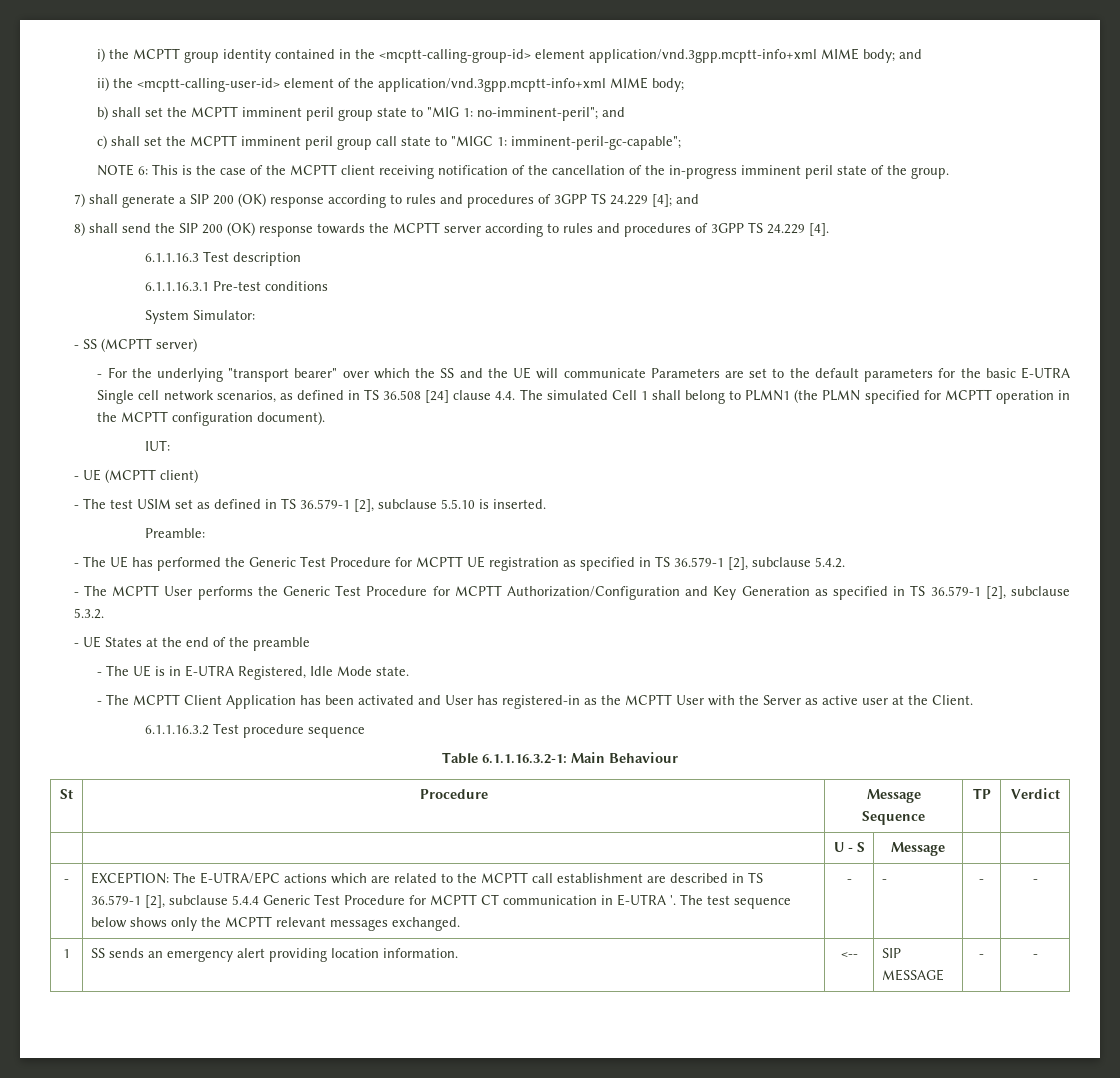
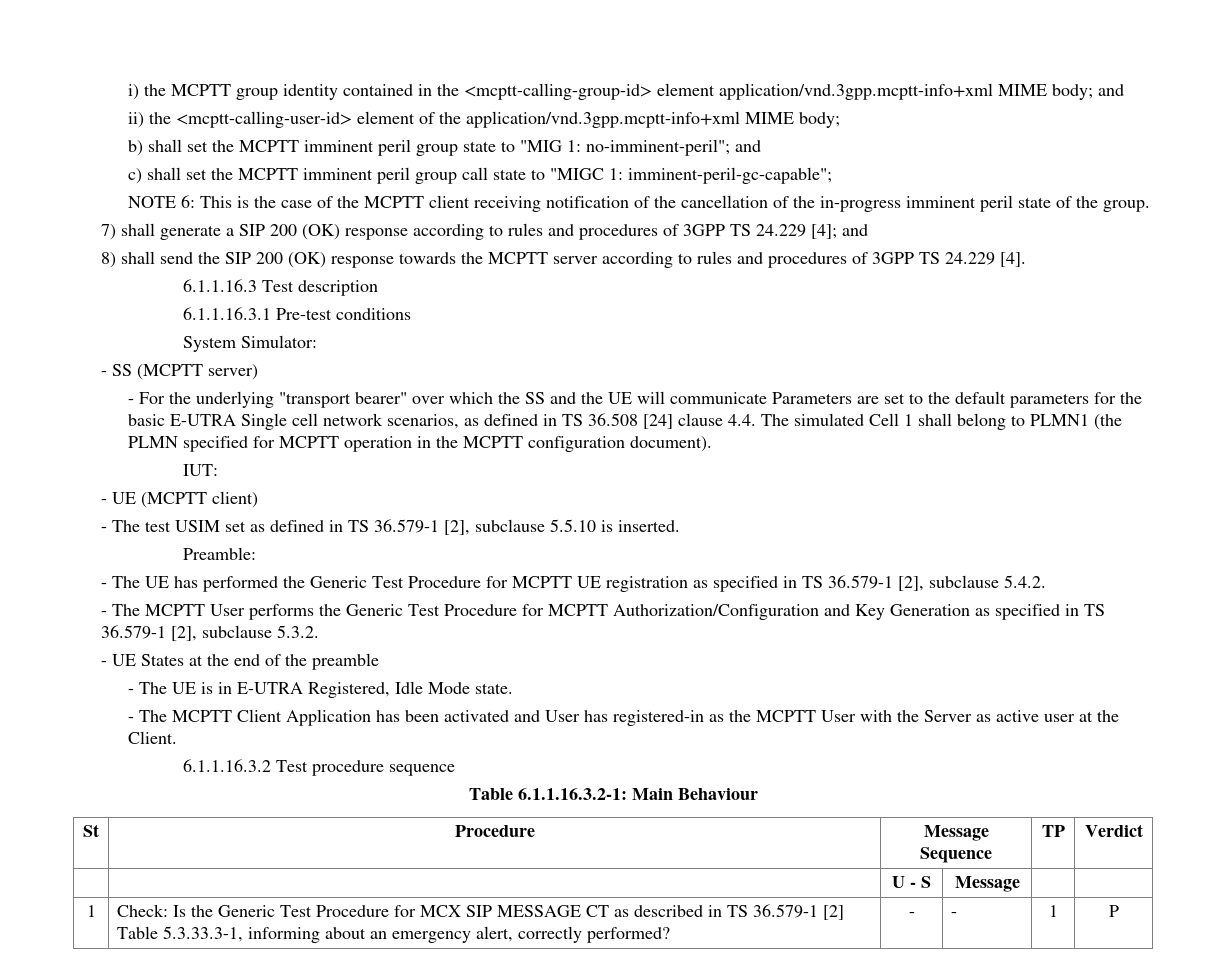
[64,879,69,883] [91,872,764,884] [91,894,792,909] [91,916,461,931] [846,879,852,883] [882,879,888,883] [979,879,984,883] [1032,879,1038,883] [63,949,70,958] [91,948,459,962] [840,952,858,958] [882,948,902,958] [882,969,945,981] [979,954,984,958] [1032,954,1038,958] - | EXCEPTION: The E-UTRA/EPC actions which are related to the MCPTT call establishment are described in TS 36.579-1 [2], subclause 5.4.4 Generic Test Procedure for MCPTT CT communication in E-UTRA '. The test sequence below shows only the MCPTT relevant messages exchanged. | - | - | - | - // 1 | SS sends an emergency alert providing location information. | <-- | SIP MESSAGE | - | - -> [86,905,96,917] [117,904,845,920] [117,926,671,943] [908,912,915,917] [951,912,958,917] [1048,905,1058,917] [1108,905,1119,917] 1 | Check: Is the Generic Test Procedure for MCX SIP MESSAGE CT as described in TS 36.579-1 [2] Table 5.3.33.3-1, informing about an emergency alert, correctly performed? | - | - | 1 | P

